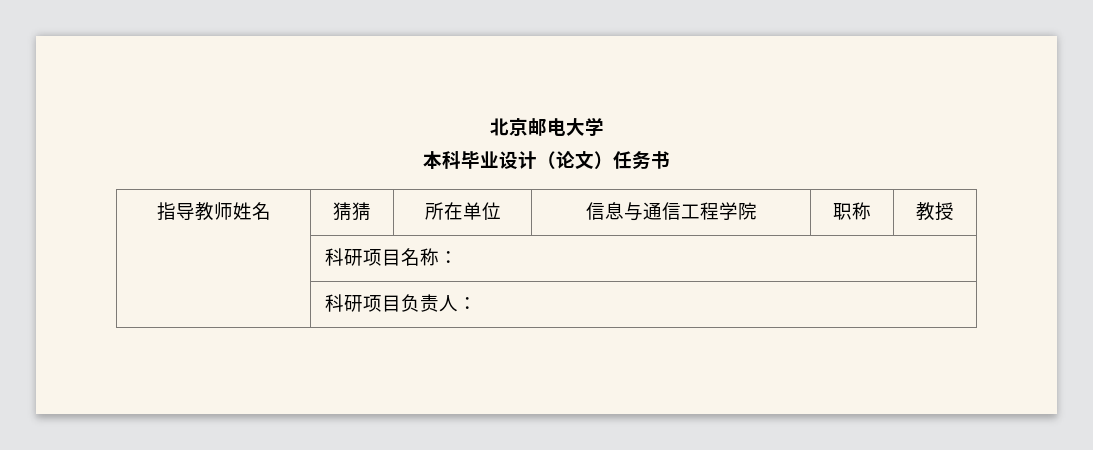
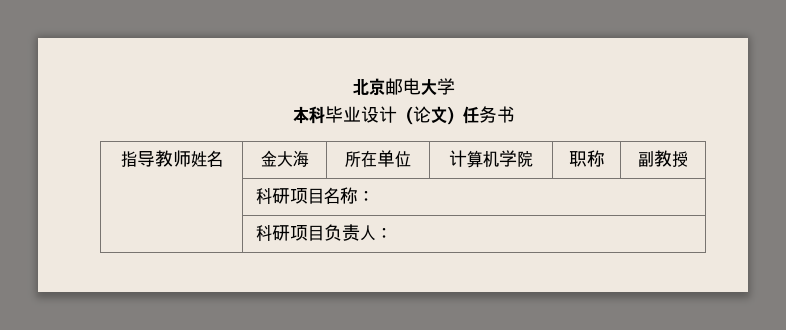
[333,202,371,221] 猜猜 -> [260,150,309,167] 金大海
[585,202,719,221] 信息与通信工程 -> [449,150,499,168] 计算机
(871, 211) none -> [638,151,654,167] 副

